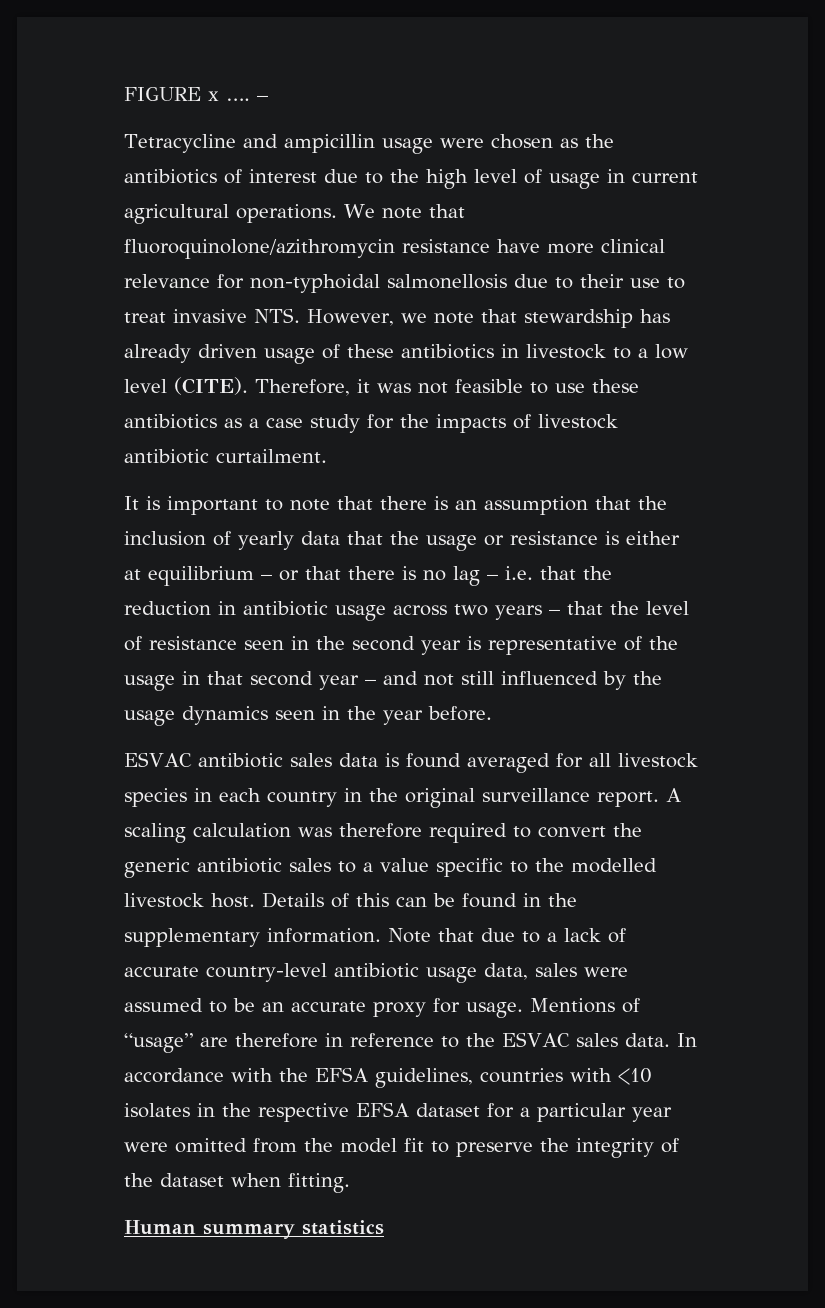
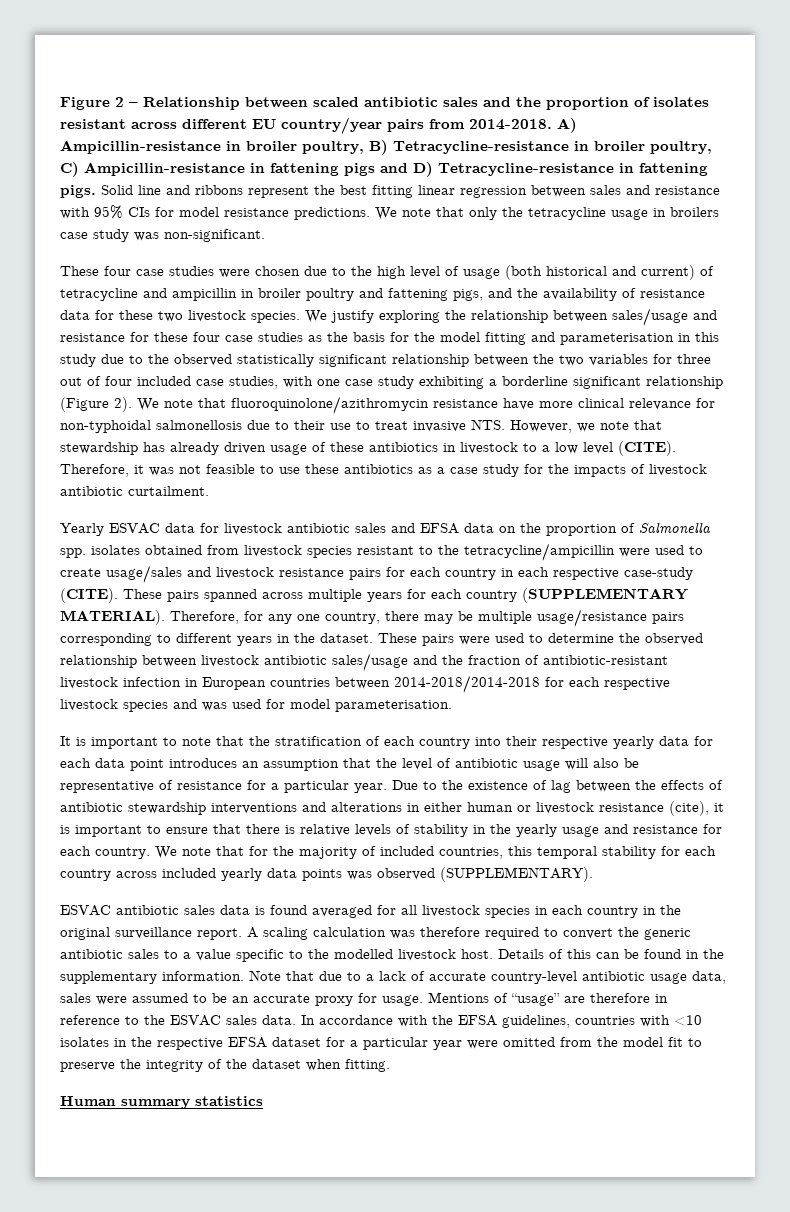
[124,87,268,101] [124,134,614,154] [124,169,317,184] FIGURE x …. – // Tetracycline and ampicillin usage were chosen as the antibiotics of interest -> [60,97,709,110] [60,117,577,134] [60,140,712,155] [60,162,708,177] [60,185,720,198] [60,205,719,220] [60,229,265,242] [60,266,300,278] Figure 2 – Relationship between scaled antibiotic sales and the proportion of isolates resistant across different EU country/year pairs from 2014-2018. A) Ampicillin-resistance in broiler poultry, B) Tetracycline-resistance in broiler poultry, C) Ampicillin-resistance in fattening pigs and D) Tetracycline-resistance in fattening pigs. Solid line and ribbons represent the best fitting linear regression between sales and resistance with 95% CIs for model resistance predictions. We note that only the tetracycline usage in broilers case study was non-significant. // These four case studies were chosen
[607,169,698,183] [124,204,337,224] in current agricultural operations. -> [505,265,714,280] [60,288,705,301] [60,308,717,326] [60,332,719,345] [60,354,711,367] [60,376,723,389] [60,397,132,412] (both historical and current) of tetracycline and ampicillin in broiler poultry and fattening pigs, and the availability of resistance data for these two livestock species. We justify exploring the relationship between sales/usage and resistance for these four case studies as the basis for the model fitting and parameterisation in this study due to the observed statistically significant relationship between the two variables for three out of four included case studies, with one case study exhibiting a borderline significant relationship (Figure 2).
(327, 456) none -> [60,522,711,536] [60,543,703,561] [60,565,693,583] [60,588,688,603] [60,609,684,627] [60,633,703,646] [60,653,668,671] [60,675,670,693] [60,699,452,712] // Yearly ESVAC data for livestock antibiotic sales and EFSA data on the proportion of Salmonella spp. isolates obtained from livestock species resistant to the tetracycline/ampicillin were used to create usage/sales and livestock resistance pairs for each country in each respective case-study (CITE). These pairs spanned across multiple years for each country (SUPPLEMENTARY MATERIAL). Therefore, for any one country, there may be multiple usage/resistance pairs corresponding to different years in the dataset. These pairs were used to determine the observed relationship between livestock antibiotic sales/usage and the fraction of antibiotic-resistant livestock infection in European countries between 2014-2018/2014-2018 for each respective livestock species and was used for model parameterisation.
[380,496,667,515] [124,531,680,551] [124,566,612,586] [124,601,689,621] [124,636,678,655] [124,671,662,691] [124,706,492,726] there is an assumption that the inclusion of yearly data that the usage or resistance is either at equilibrium – or that there is no lag – i.e. that the reduction in antibiotic usage across two years – that the level of resistance seen in the second year is representative of the usage in that second year – and not still influenced by the usage dynamics seen in the year before. -> [249,736,713,749] [60,758,639,771] [60,780,723,793] [60,801,724,816] [60,824,722,837] [60,846,716,859] [60,867,593,882] the stratification of each country into their respective yearly data for each data point introduces an assumption that the level of antibiotic usage will also be representative of resistance for a particular year. Due to the existence of lag between the effects of antibiotic stewardship interventions and alterations in either human or livestock resistance (cite), it is important to ensure that there is relative levels of stability in the yearly usage and resistance for each country. We note that for the majority of included countries, this temporal stability for each country across included yearly data points was observed (SUPPLEMENTARY).

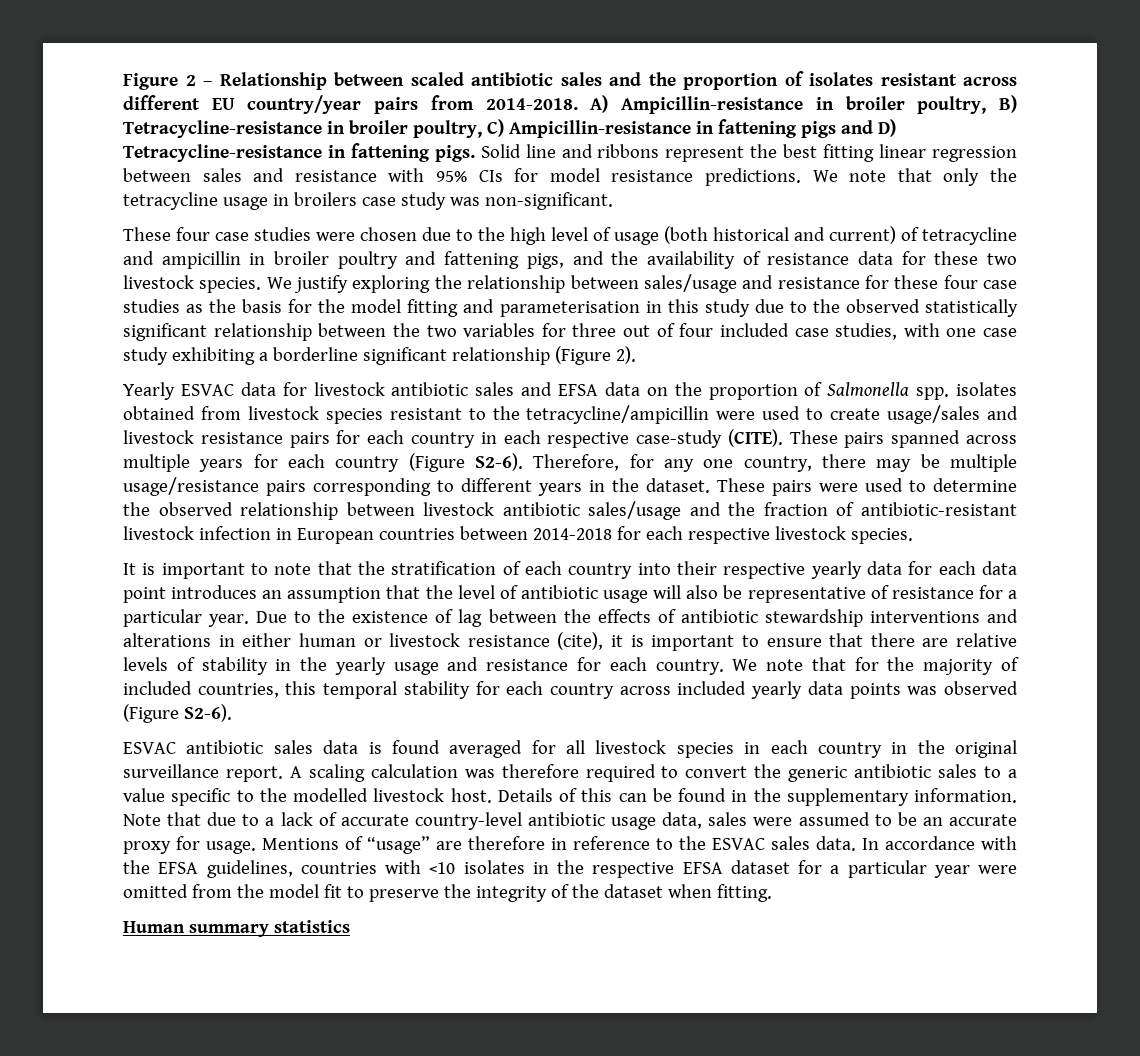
[137,396,715,414] [60,419,662,433] [60,441,676,456] [60,464,707,477] [60,486,209,496] We note that fluoroquinolone/azithromycin resistance have more clinical relevance for non-typhoidal salmonellosis due to their use to treat invasive NTS. However, we note that stewardship has already driven usage of these antibiotics in livestock to a low level (CITE). Therefore, it was not feasible to use these antibiotics as a case study for the impacts of livestock antibiotic curtailment. -> (636, 355) none
[522,588,688,603] [60,610,165,625] (SUPPLEMENTARY MATERIAL). -> [408,453,523,472] (Figure S2-6).
[394,675,540,693] 2014-2018/2014-2018 -> [532,528,612,540] 2014-2018
[123,699,452,712] species and was used for model parameterisation. -> [850,528,913,544] species.
[285,825,295,834] is -> [922,638,949,647] are
[440,867,593,882] (SUPPLEMENTARY). -> [123,704,232,723] (Figure S2-6).

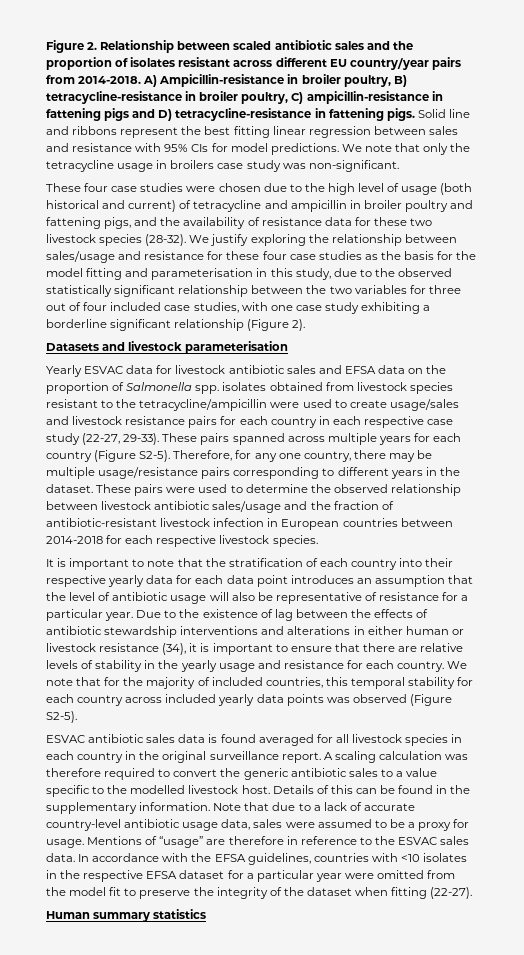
[185,75,212,86] 2 – -> [87,42,98,50] 2.
[123,120,322,138] Tetracycline-resistance -> [46,91,182,104] tetracycline-resistance
[508,120,691,138] Ampicillin-resistance -> [306,91,429,104] ampicillin-resistance
[123,144,322,162] Tetracycline-resistance -> [175,108,312,121] tetracycline-resistance
[611,170,694,182] resistance -> (268, 147) none
[199,277,262,293] species. -> [99,234,187,246] species (28-32).
[704,299,750,317] study -> [295,268,331,280] study,
(636, 355) none -> [46,341,289,354] // Datasets and livestock parameterisation
[636,429,783,448] case-study (CITE). -> [427,419,454,425] [46,433,160,445] case study (22-27, 29-33).
[475,453,523,471] S2-6). -> [139,450,171,462] S2-5).
[557,632,604,650] (cite), -> [162,643,187,655] (34),
[183,704,232,722] S2-6). -> [46,711,77,723] S2-5).
[922,814,1017,826] an accurate -> [407,822,415,828] a
[716,884,772,902] fitting. -> [391,887,473,899] fitting (22-27).

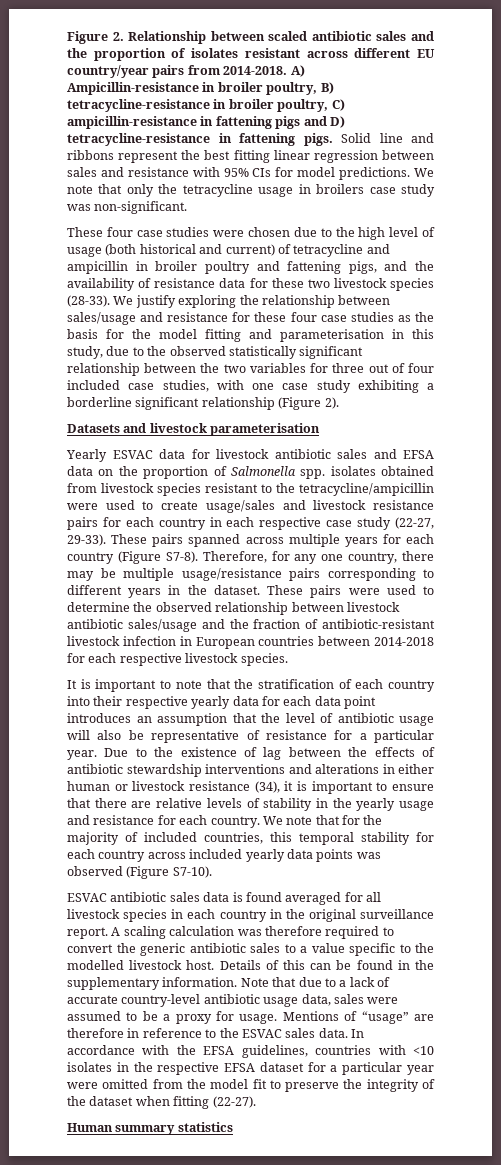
[145,234,187,246] (28-32). -> [67,295,110,307] (28-33).
[139,450,171,462] S2-5). -> [165,551,198,563] S7-8).
[46,711,77,723] S2-5). -> [172,866,212,878] S7-10).

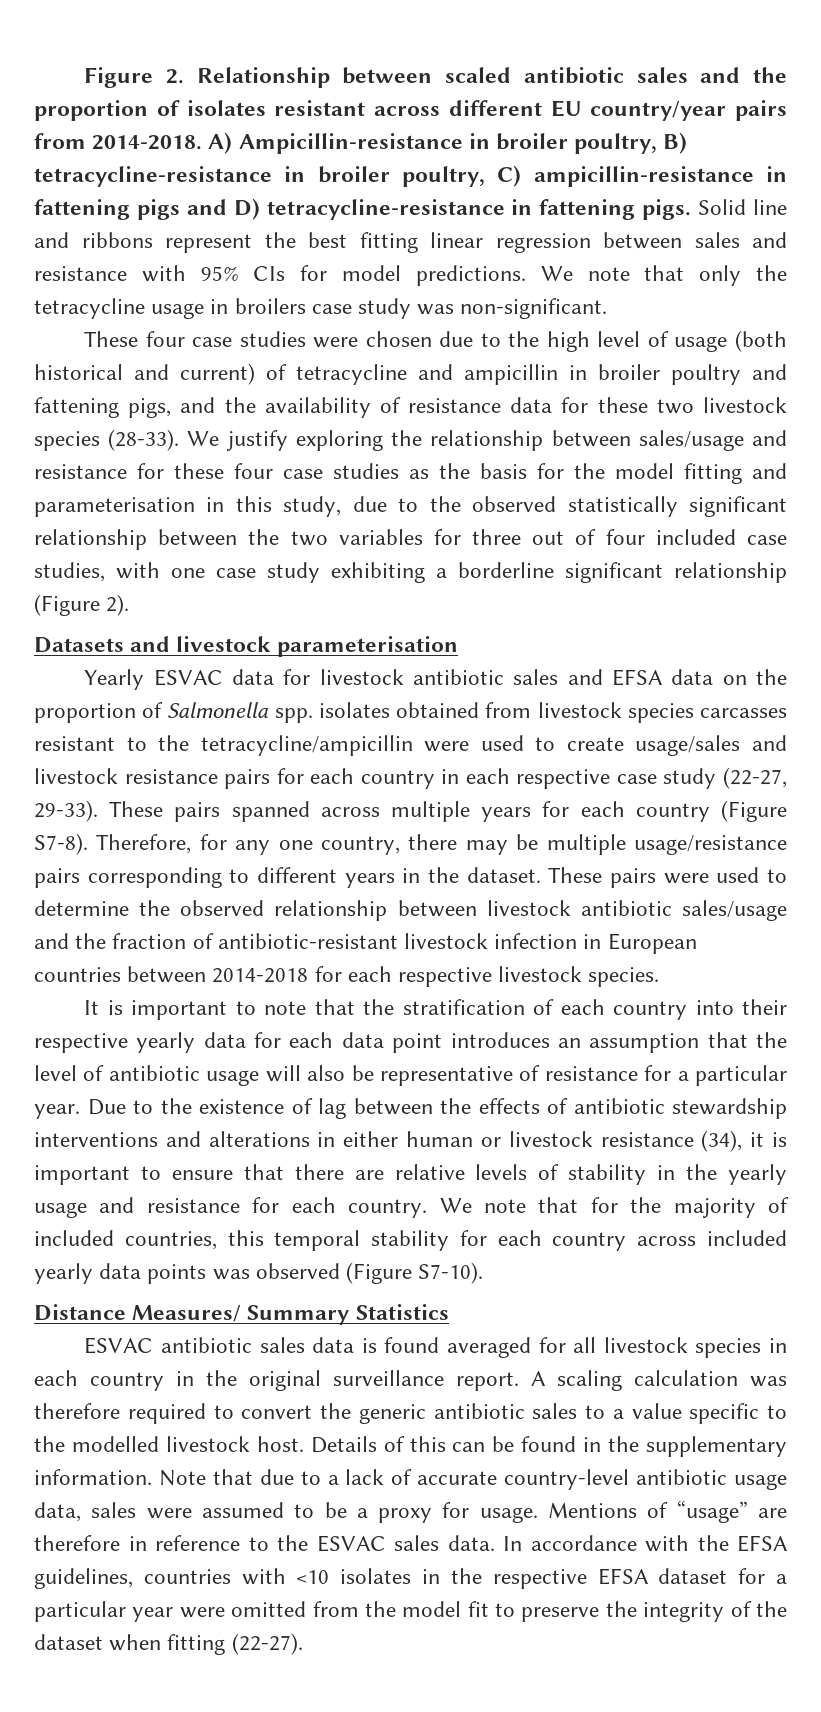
(201, 489) none -> [699,708,787,718] carcasses
(212, 872) none -> [34,1304,449,1325] // Distance Measures/ Summary Statistics
[67,1122,233,1135] // Human summary statistics -> (303, 1644) none

